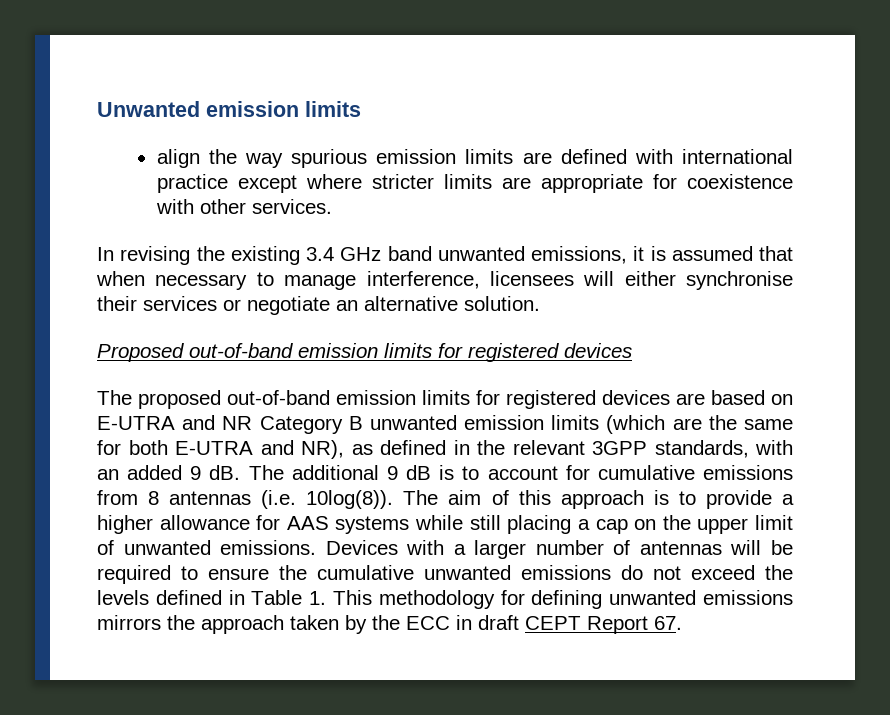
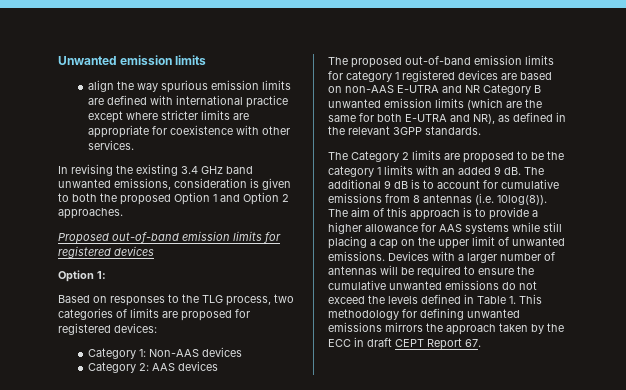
[633,246,793,261] [96,271,793,290] [97,296,540,315] it is assumed that when necessary to manage interference, licensees will either synchronise their services or negotiate an alternative solution. -> [174,178,291,190] [58,192,289,205] [58,208,123,219] consideration is given to both the proposed Option 1 and Option 2 approaches.
(632, 350) none -> [58,270,106,282] [58,294,294,306] [58,308,250,321] [58,323,157,335] [87,347,242,359] [87,361,218,373] // Option 1: // Based on responses to the TLG process, two categories of limits are proposed for registered devices: // Category 1: Non-AAS devices // Category 2: AAS devices
(500, 397) none -> [346,71,399,82] category 1
(793, 399) none -> [345,85,394,93] non-AAS
[654,440,749,458] standards, -> [425,126,481,135] [328,150,564,163] [328,165,413,177] standards. // The Category 2 limits are proposed to be the category 1 limits

